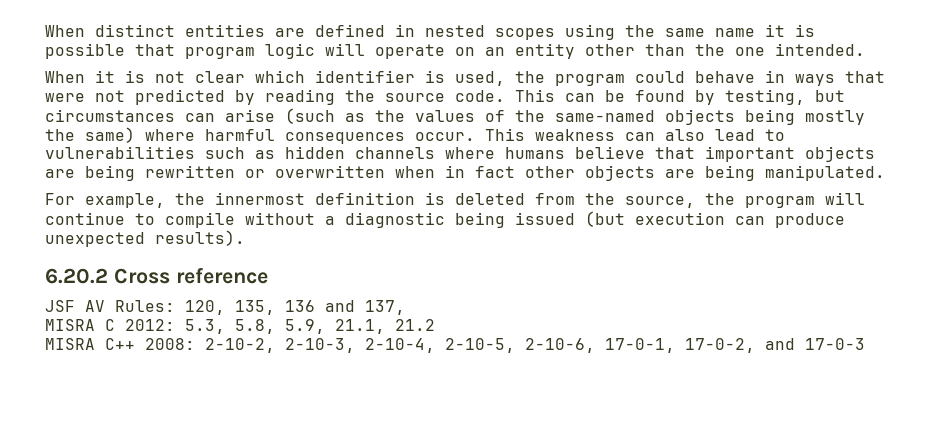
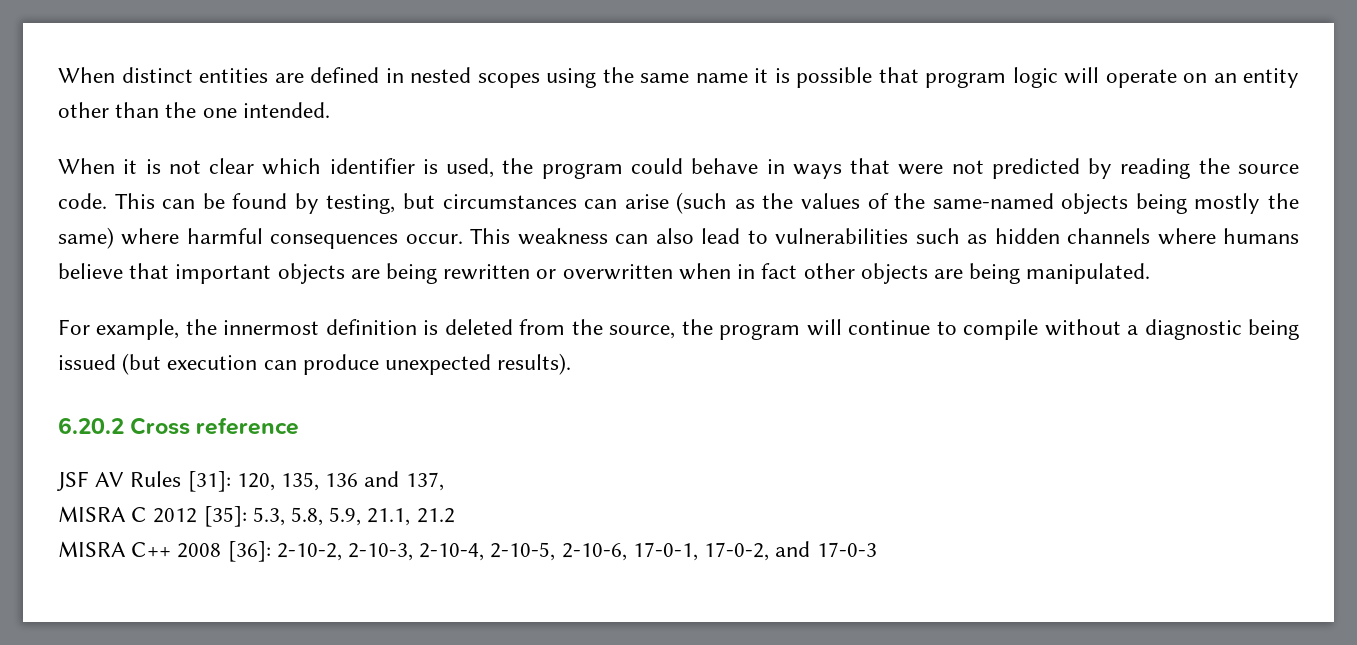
[115,300,175,312] Rules: -> [130,471,231,492] Rules [31]:
[125,319,175,331] 2012: -> [153,506,247,527] 2012 [35]:
[145,338,195,350] 2008: -> [177,541,271,562] 2008 [36]:

